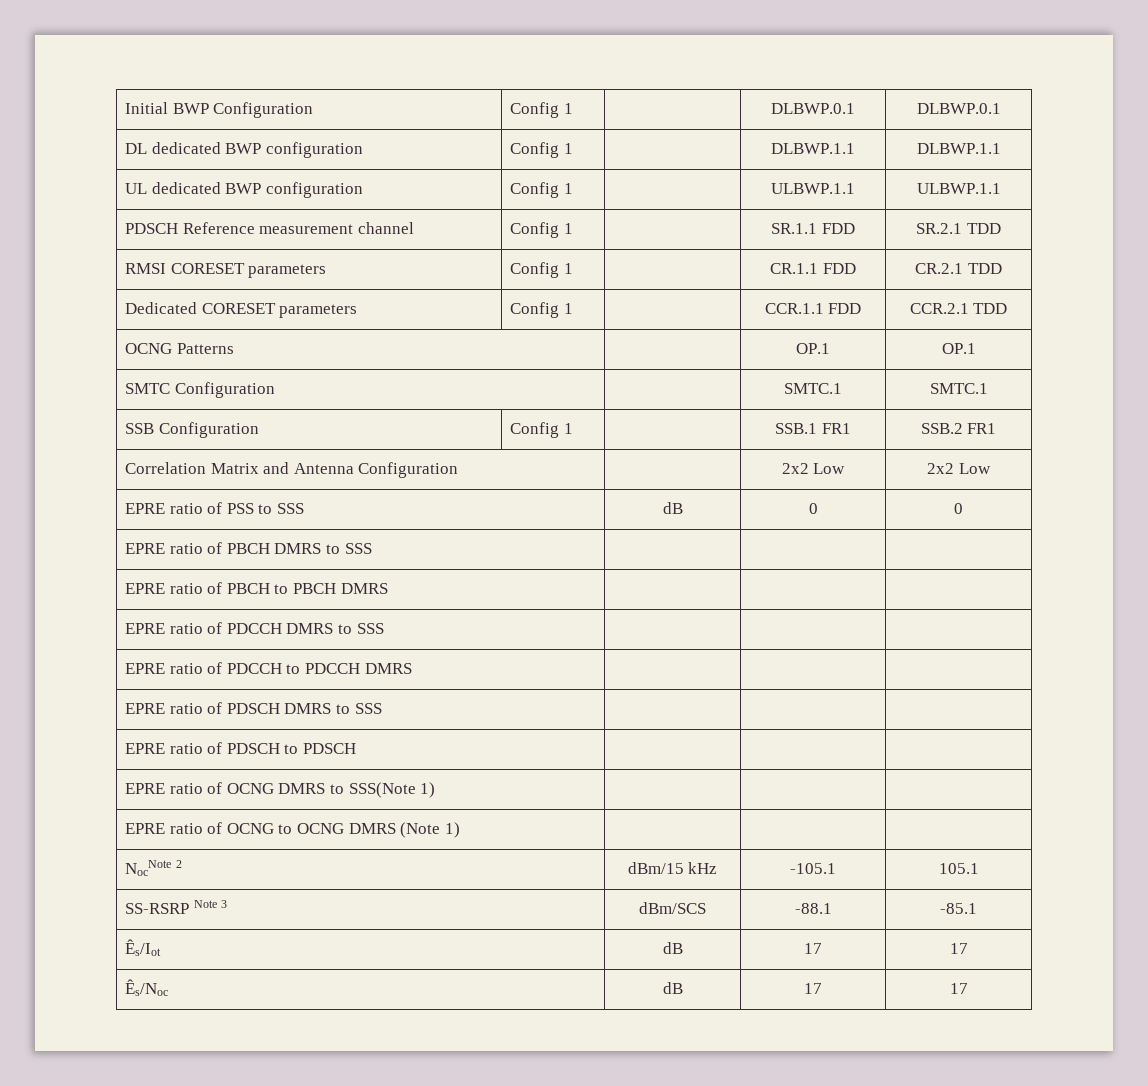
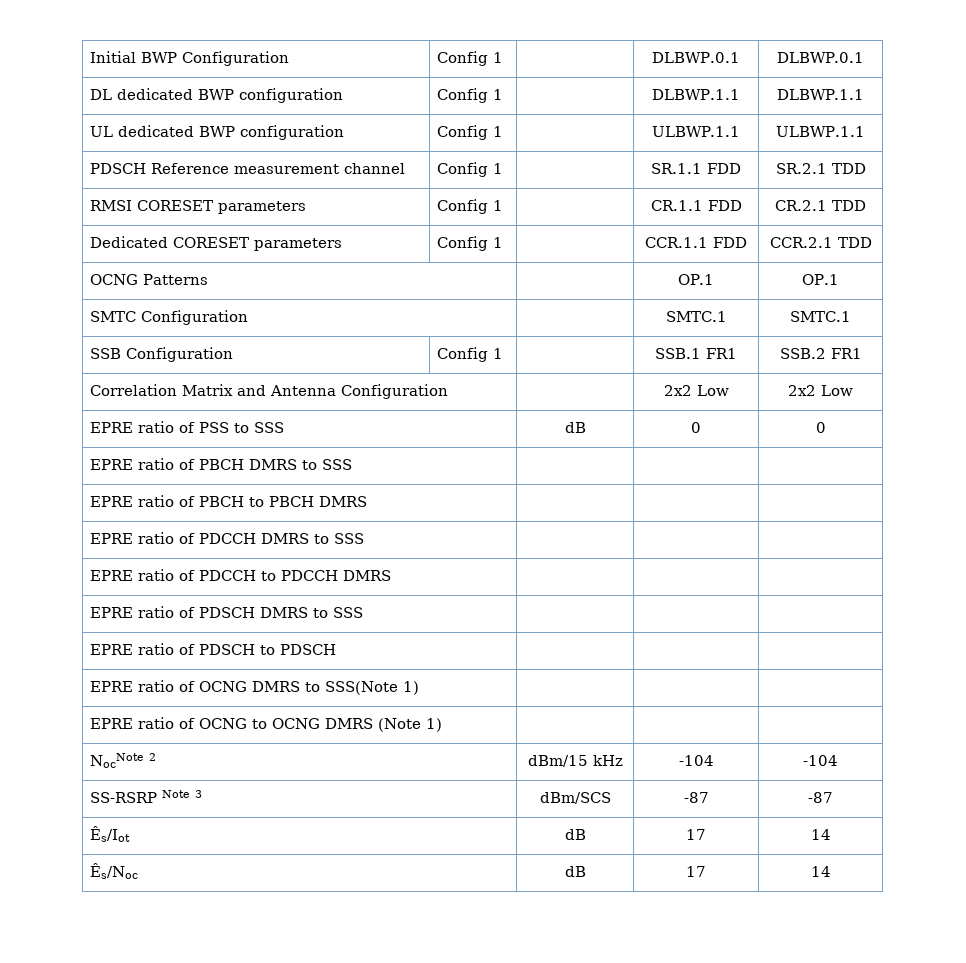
[790,863,836,874] [938,863,979,874] -105.1 | 105.1 -> [678,755,714,766] [803,755,838,766] -104 | -104
[794,903,832,914] [940,903,977,914] -88.1 | -85.1 -> [683,792,709,803] [808,792,833,803] -87 | -87
[949,943,968,954] 17 -> [810,829,831,840] 14
[949,983,968,994] 17 -> [810,866,831,877] 14

